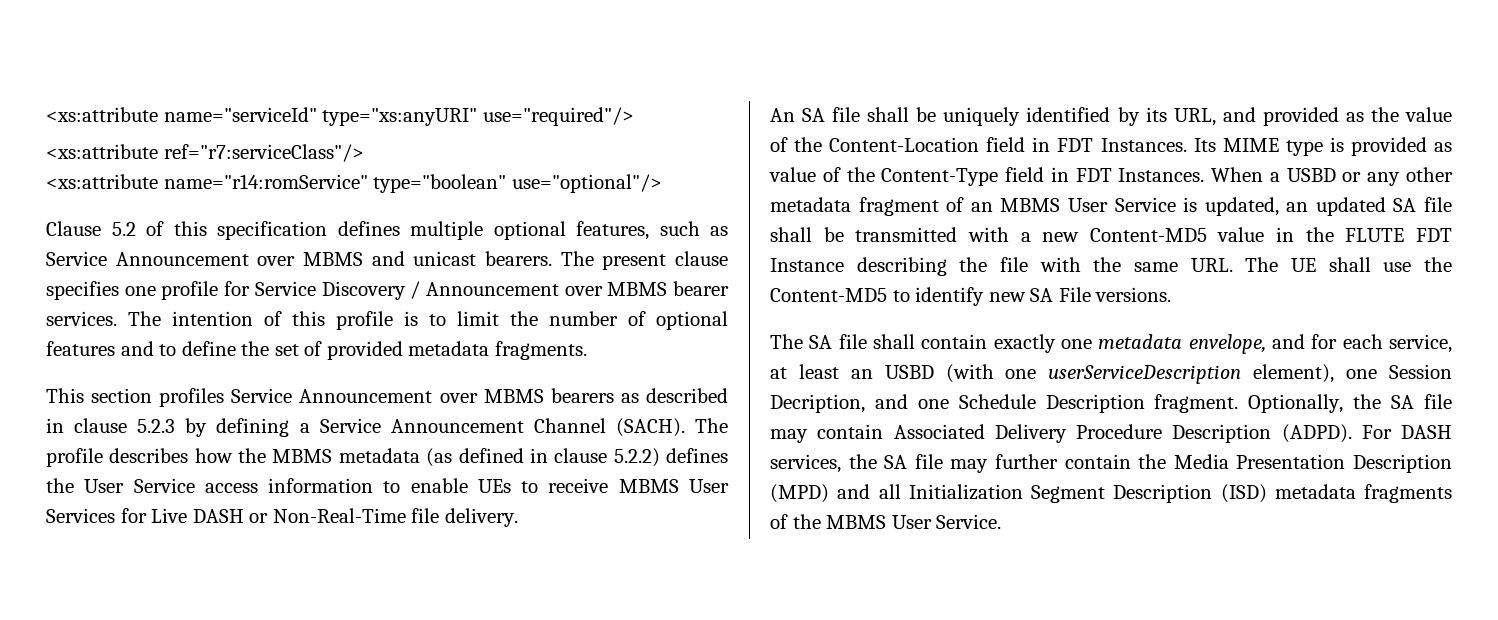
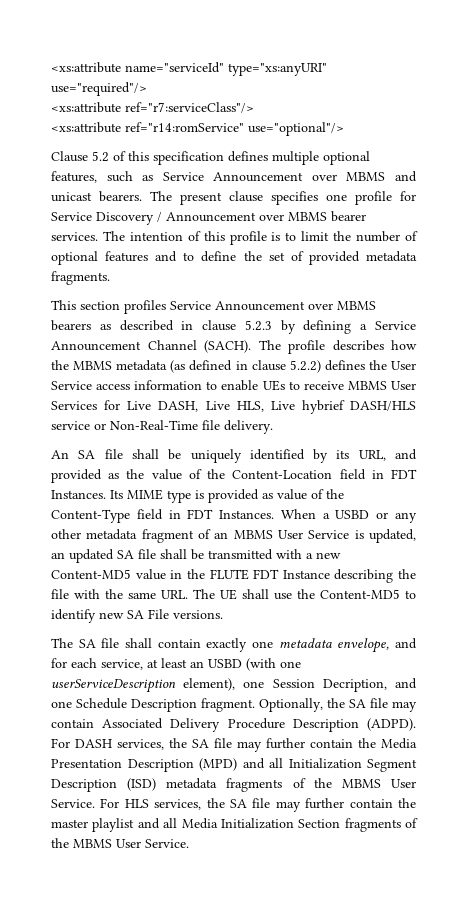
[163,174,507,193] name="r14:romService" type="boolean" -> [125,122,244,132] ref="r14:romService"
[192,509,244,523] DASH -> [158,400,416,414] [51,421,90,430] DASH, Live HLS, Live hybrief DASH/HLS service
(1002, 521) none -> [100,798,416,812] [51,818,418,832] [51,838,189,848] For HLS services, the SA file may further contain the master playlist and all Media Initialization Section fragments of the MBMS User Service.

